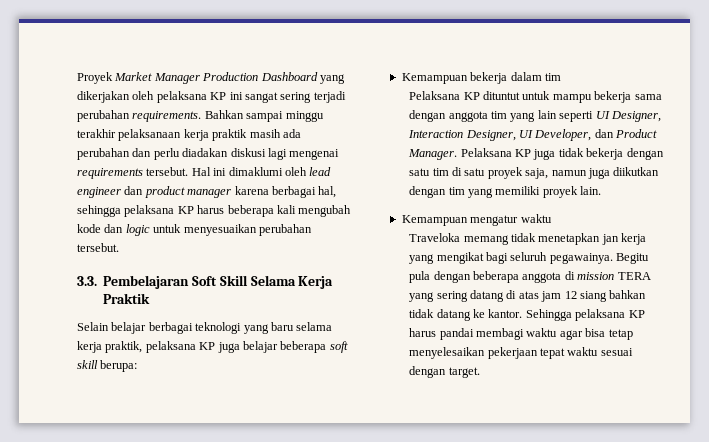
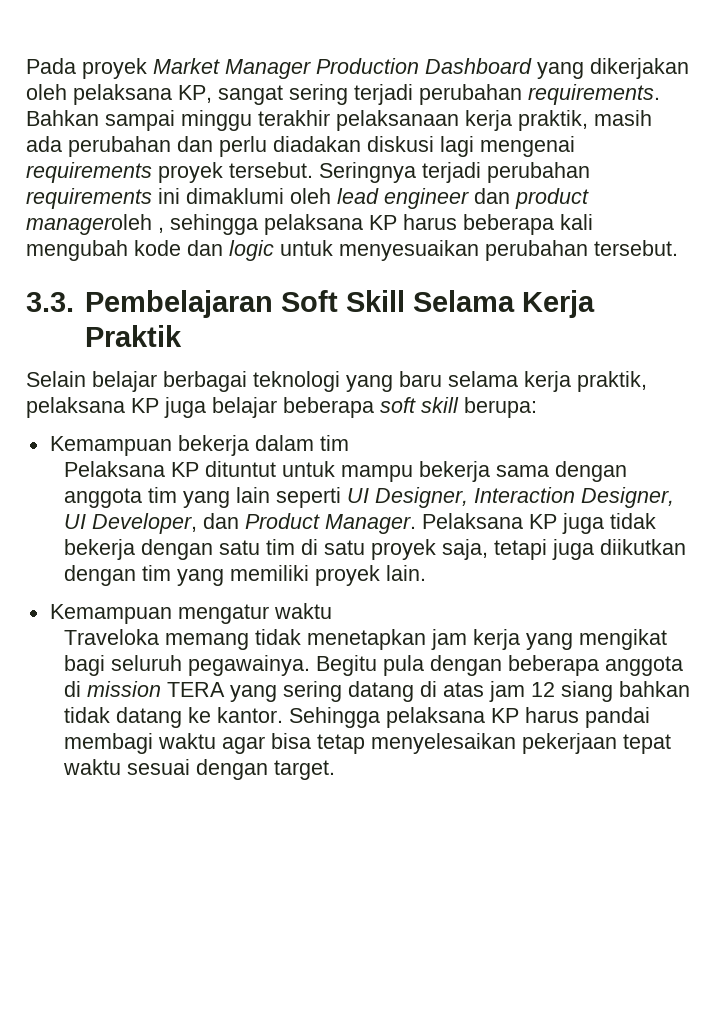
[77,72,113,84] Proyek -> [26,58,147,79] Pada proyek
[210,92,243,100] KP ini -> [178,85,212,103] KP,
[212,129,248,141] praktik -> [518,110,588,131] praktik,
[146,167,211,176] tersebut. Hal -> [158,162,590,183] [26,188,152,209] proyek tersebut. Seringnya terjadi perubahan requirements
[187,186,337,198] manager karena berbagai hal, -> [26,214,164,235] manageroleh ,
[551,170,587,176] namun -> [494,539,548,560] tetapi
[601,234,619,245] jan -> [431,629,468,650] jam

